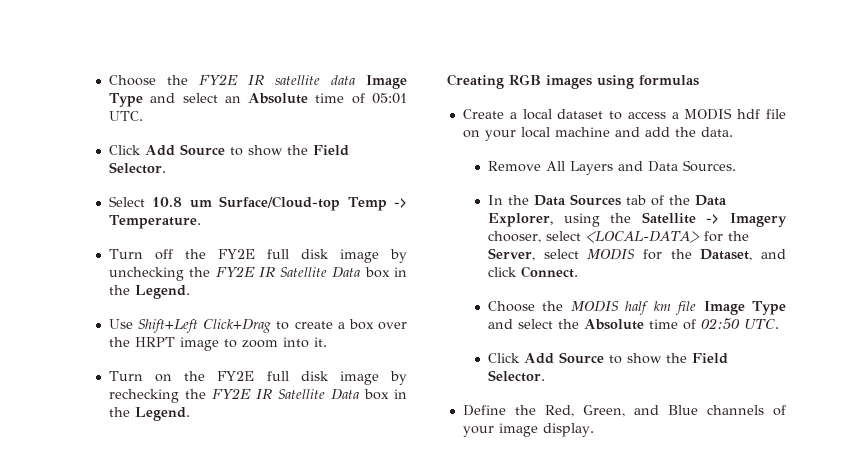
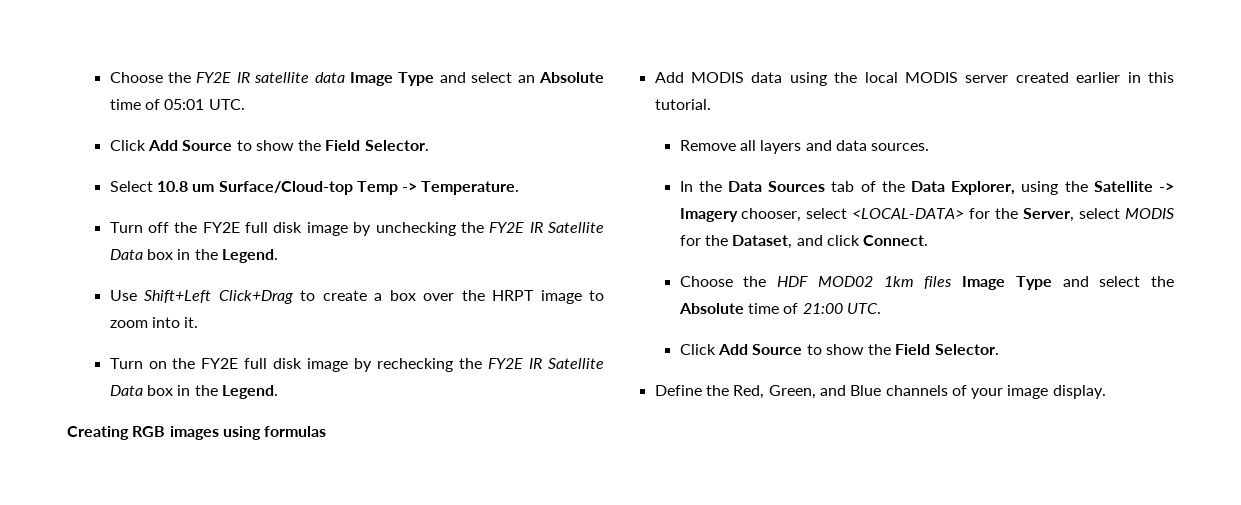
[462,108,786,120] [462,127,733,141] [487,160,736,175] Create a local dataset to access a MODIS hdf file on your local machine and add the data. // Remove All Layers and Data Sources. -> [654,72,1174,86] [654,99,711,110] [679,140,930,154] Add MODIS data using the local MODIS server created earlier in this tutorial. // Remove all layers and data sources.
[570,301,697,315] MODIS half km file -> [777,276,953,289] HDF MOD02 1km files
[700,318,740,330] 02:50 -> [802,303,843,314] 21:00

